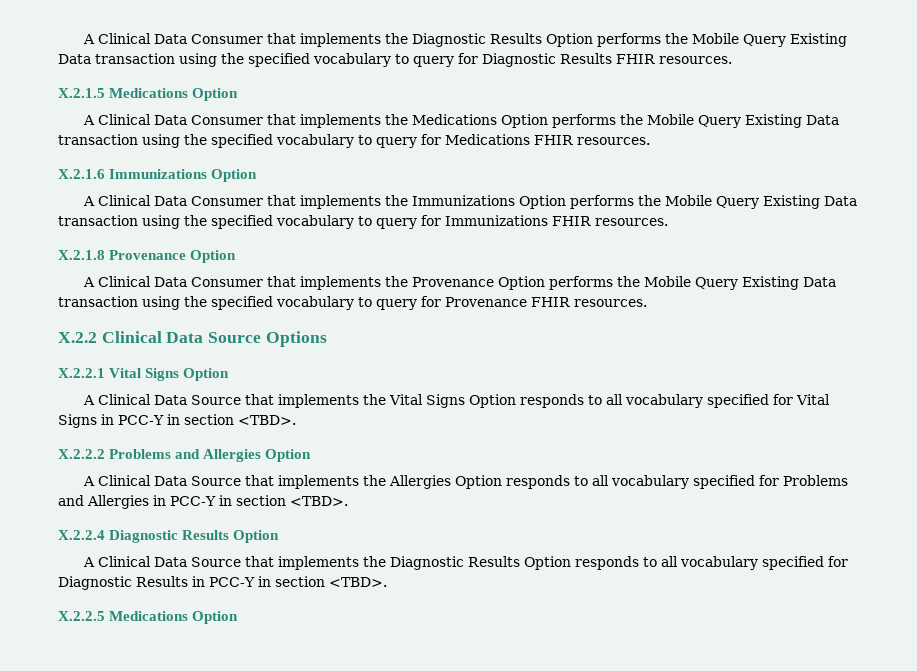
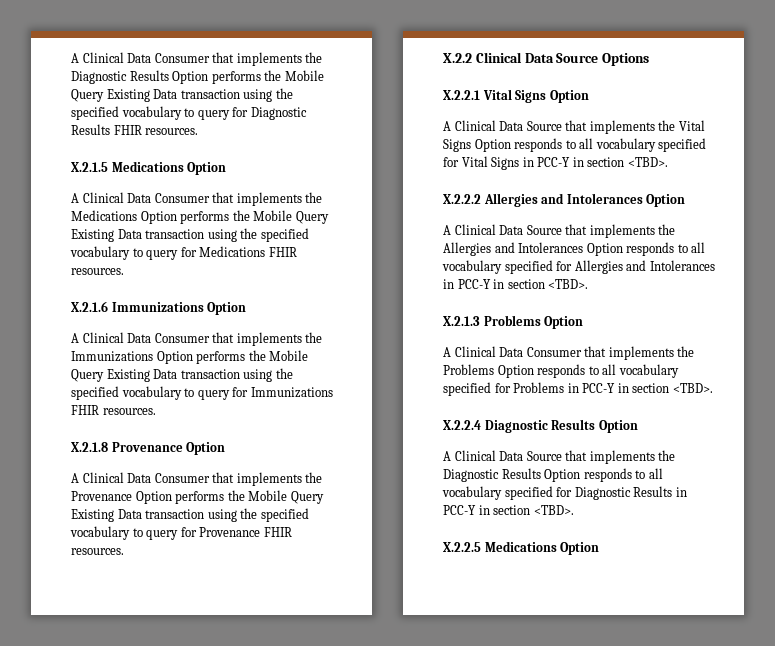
[109,449,262,462] Problems and Allergies -> [483,193,643,207] Allergies and Intolerances
(451, 482) none -> [494,242,706,256] [442,260,715,274] [443,279,589,289] [443,315,584,329] [443,346,695,360] [443,364,494,375] and Intolerances Option responds to all vocabulary specified for Allergies and Intolerances in PCC-Y in section <TBD>. // X.2.1.3 Problems Option // A Clinical Data Consumer that implements the Problems
[58,495,149,509] and Allergies -> (565, 387) none

